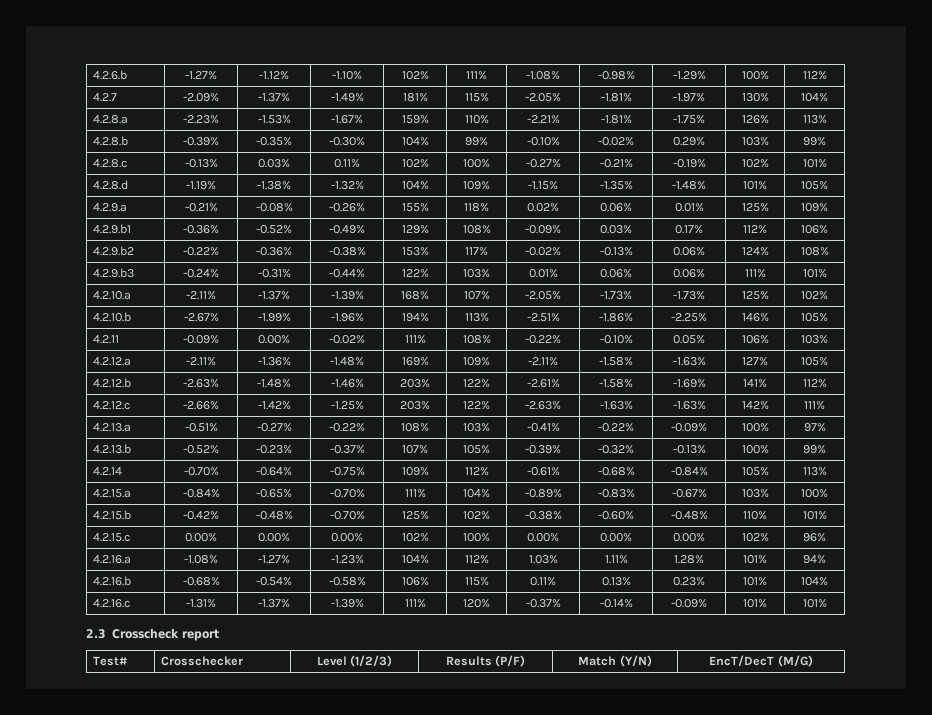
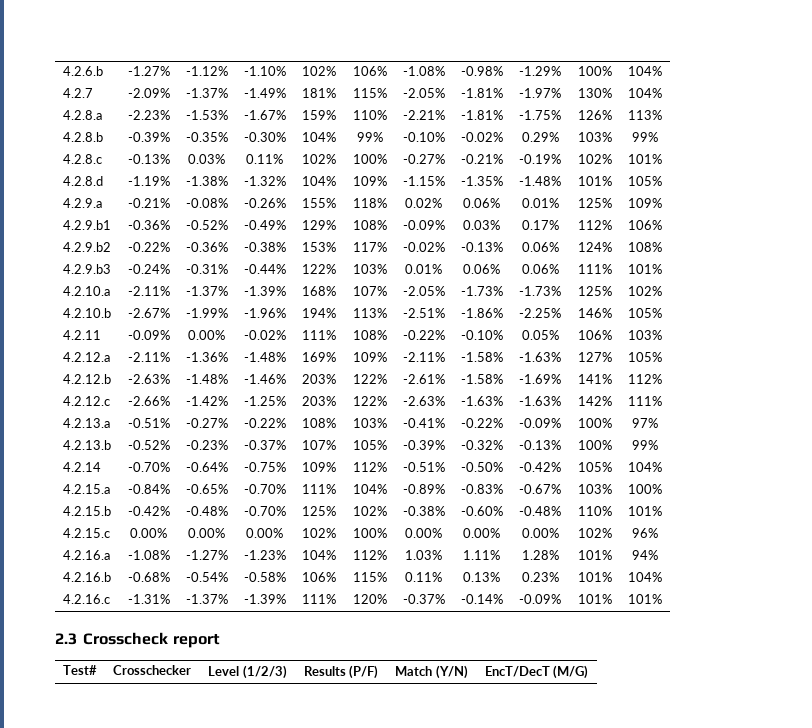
[466,71,487,80] 111% -> [352,66,387,76] 106%
[802,71,827,80] 112% -> [627,66,662,76] 104%
[526,467,560,476] [597,467,635,476] [670,467,708,476] [741,467,769,476] [802,467,827,476] -0.61% | -0.68% | -0.84% | 105% | 113% -> [402,462,445,472] [460,462,503,472] [519,462,561,472] [577,462,612,472] [627,462,662,472] -0.51% | -0.50% | -0.42% | 105% | 104%

